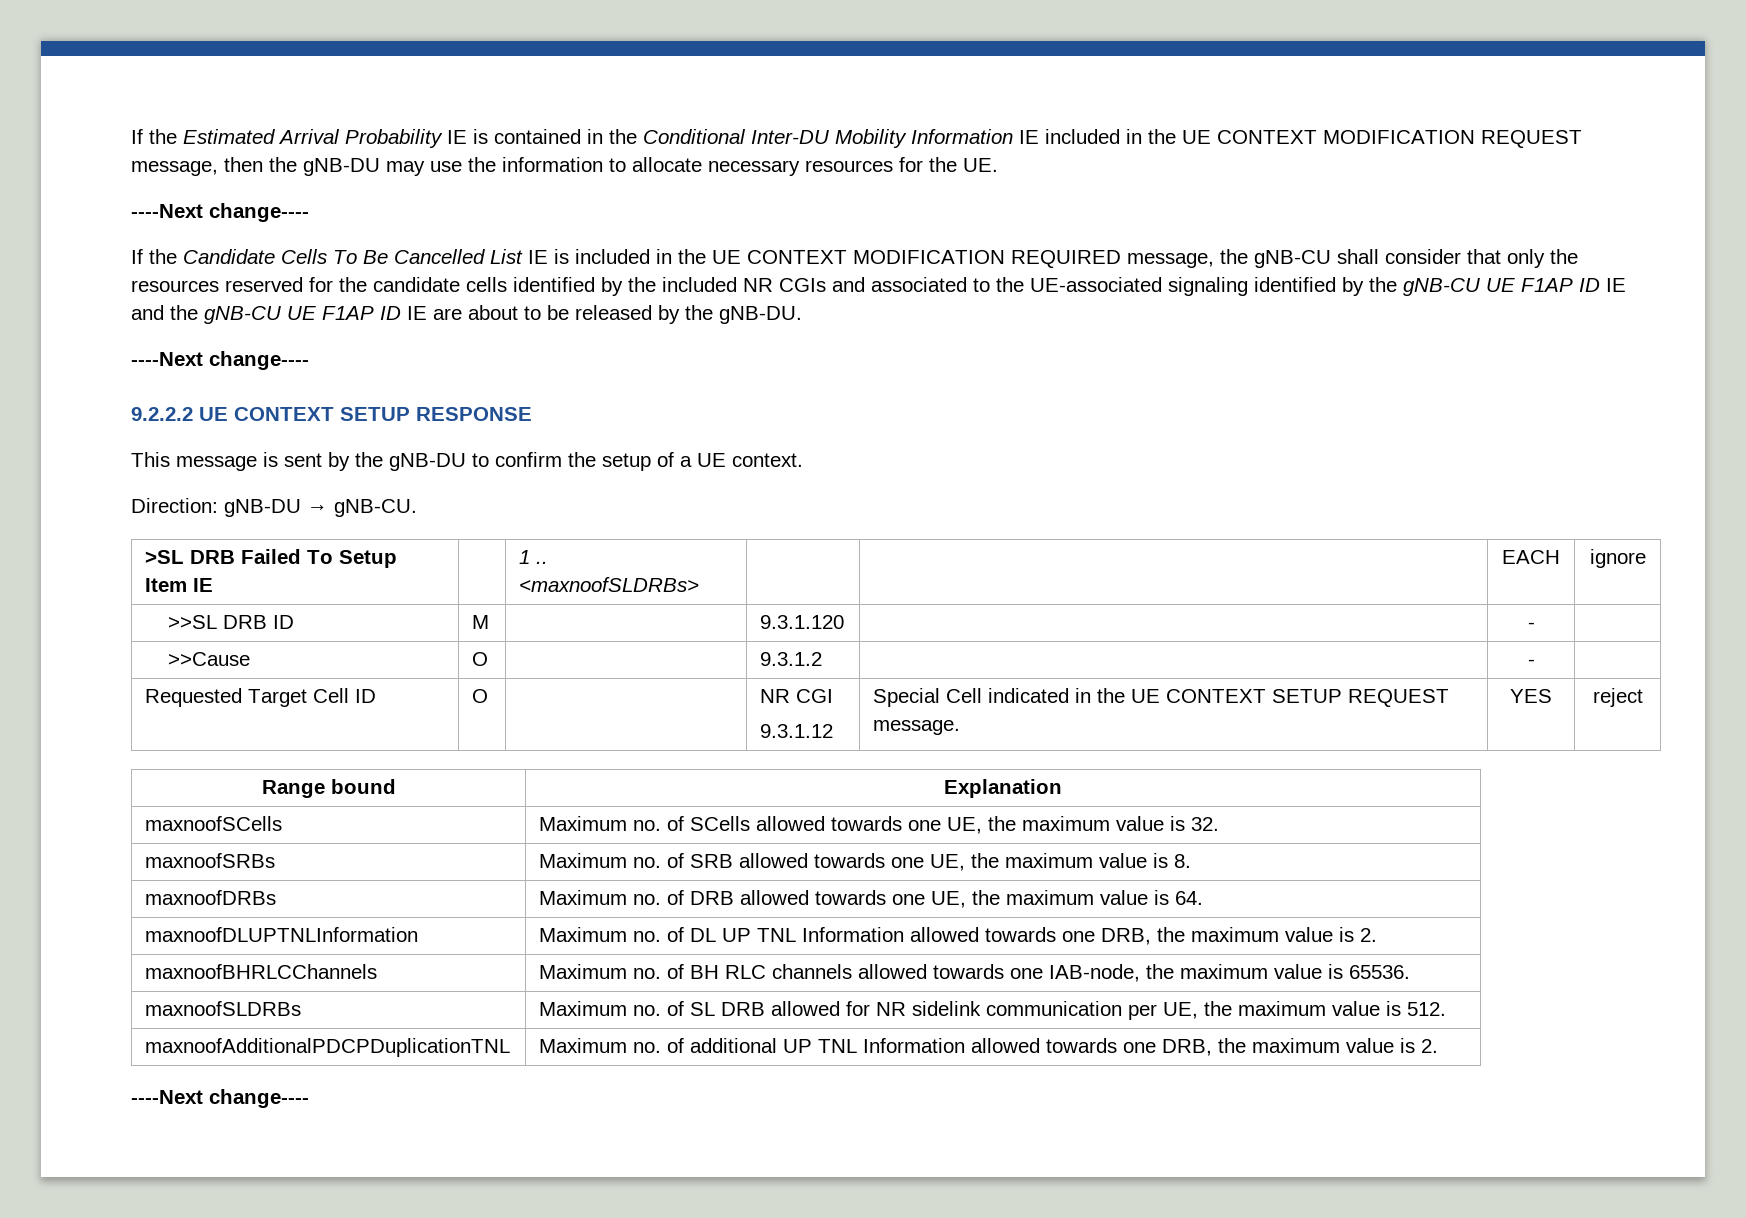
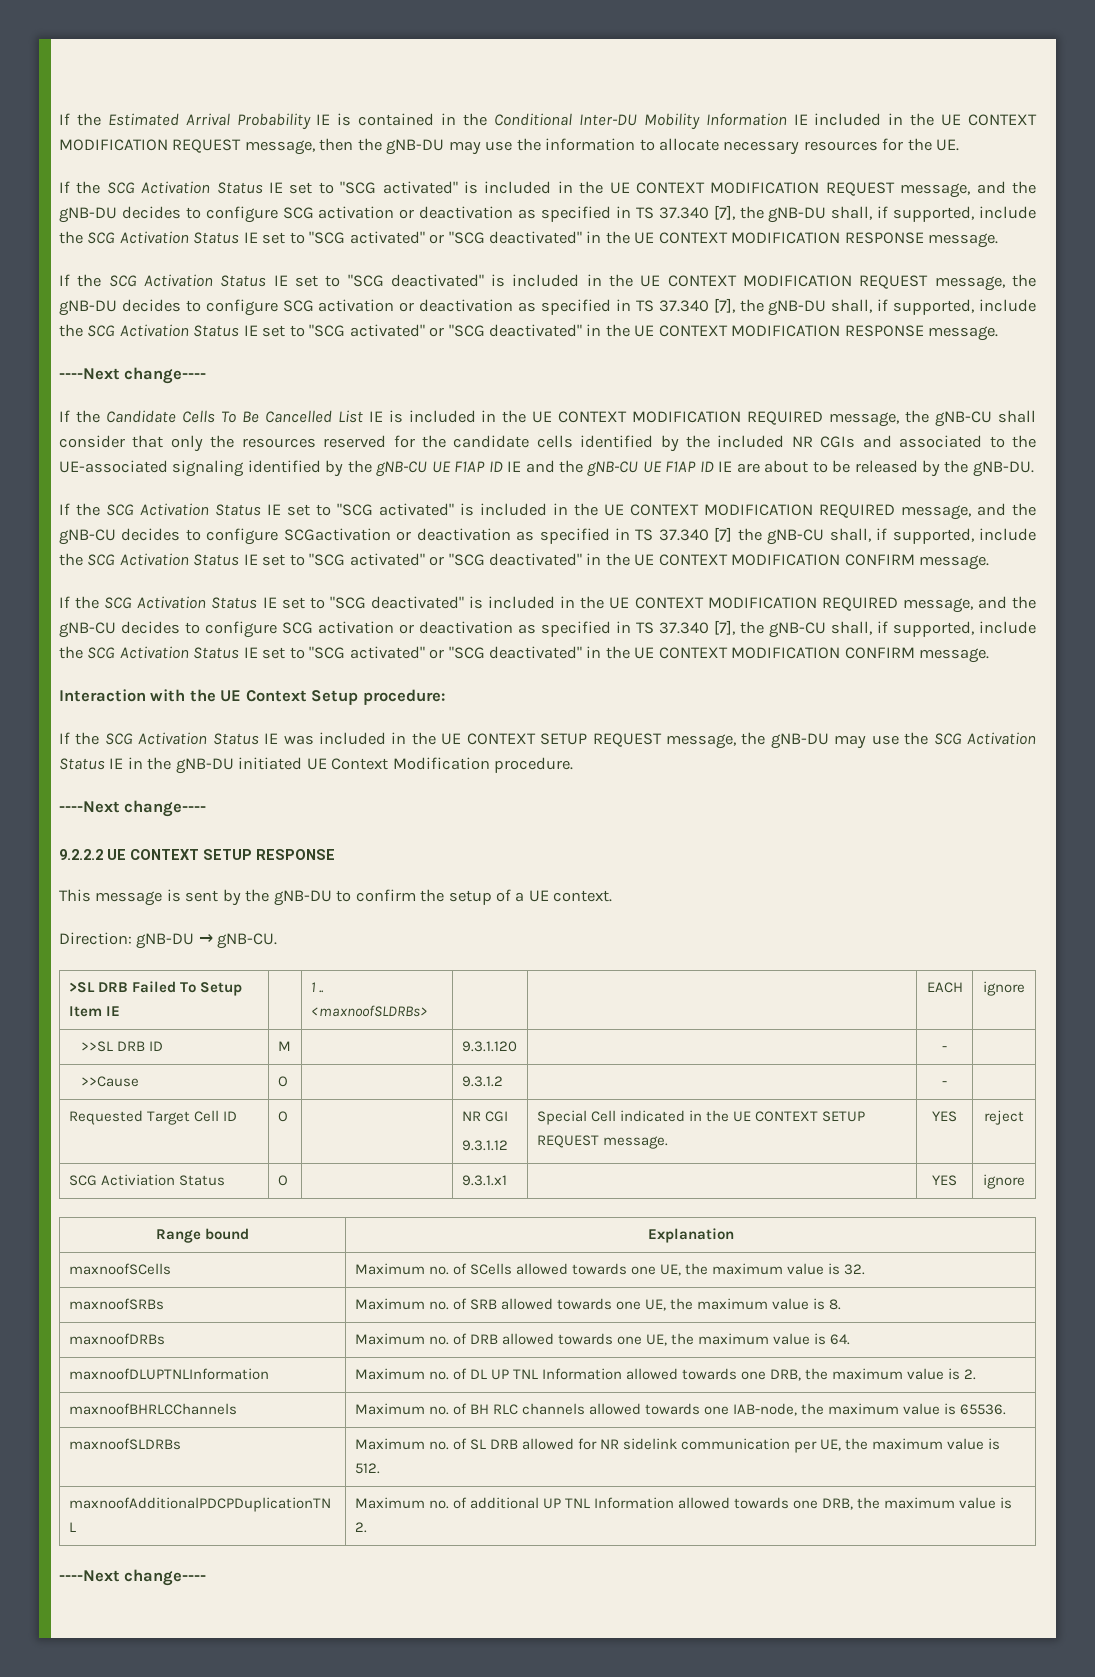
(998, 165) none -> [59,181,1036,198] [59,205,1037,223] [59,231,999,248] [59,274,1036,291] [59,298,1037,316] [59,324,999,341] // If the SCG Activation Status IE set to "SCG activated" is included in the UE CONTEXT MODIFICATION REQUEST message, and the gNB-DU decides to configure SCG activation or deactivation as specified in TS 37.340 [7], the gNB-DU shall, if supported, include the SCG Activation Status IE set to "SCG activated" or "SCG deactivated" in the UE CONTEXT MODIFICATION RESPONSE message. // If the SCG Activation Status IE set to "SCG deactivated" is included in the UE CONTEXT MODIFICATION REQUEST message, the gNB-DU decides to configure SCG activation or deactivation as specified in TS 37.340 [7], the gNB-DU shall, if supported, include the SCG Activation Status IE set to "SCG activated" or "SCG deactivated" in the UE CONTEXT MODIFICATION RESPONSE message.
(802, 315) none -> [59,503,1036,520] [59,527,1037,545] [59,553,990,570] [59,596,1037,613] [59,620,1036,638] [59,646,990,663] [59,689,445,705] [59,732,1037,749] [59,757,574,774] // If the SCG Activation Status IE set to "SCG activated" is included in the UE CONTEXT MODIFICATION REQUIRED message, and the gNB-CU decides to configure SCGactivation or deactivation as specified in TS 37.340 [7] the gNB-CU shall, if supported, include the SCG Activation Status IE set to "SCG activated" or "SCG deactivated" in the UE CONTEXT MODIFICATION CONFIRM message. // If the SCG Activation Status IE set to "SCG deactivated" is included in the UE CONTEXT MODIFICATION REQUIRED message, and the gNB-CU decides to configure SCG activation or deactivation as specified in TS 37.340 [7], the gNB-CU shall, if supported, include the SCG Activation Status IE set to "SCG activated" or "SCG deactivated" in the UE CONTEXT MODIFICATION CONFIRM message. // Interaction with the UE Context Setup procedure: // If the SCG Activation Status IE was included in the UE CONTEXT SETUP REQUEST message, the gNB-DU may use the SCG Activation Status IE in the gNB-DU initiated UE Context Modification procedure.
(1643, 697) none -> [68,1174,225,1186] [277,1175,288,1186] [461,1175,507,1186] [932,1175,957,1186] [983,1174,1025,1189] // SCG Activiation Status | O | | 9.3.1.x1 | | YES | ignore

